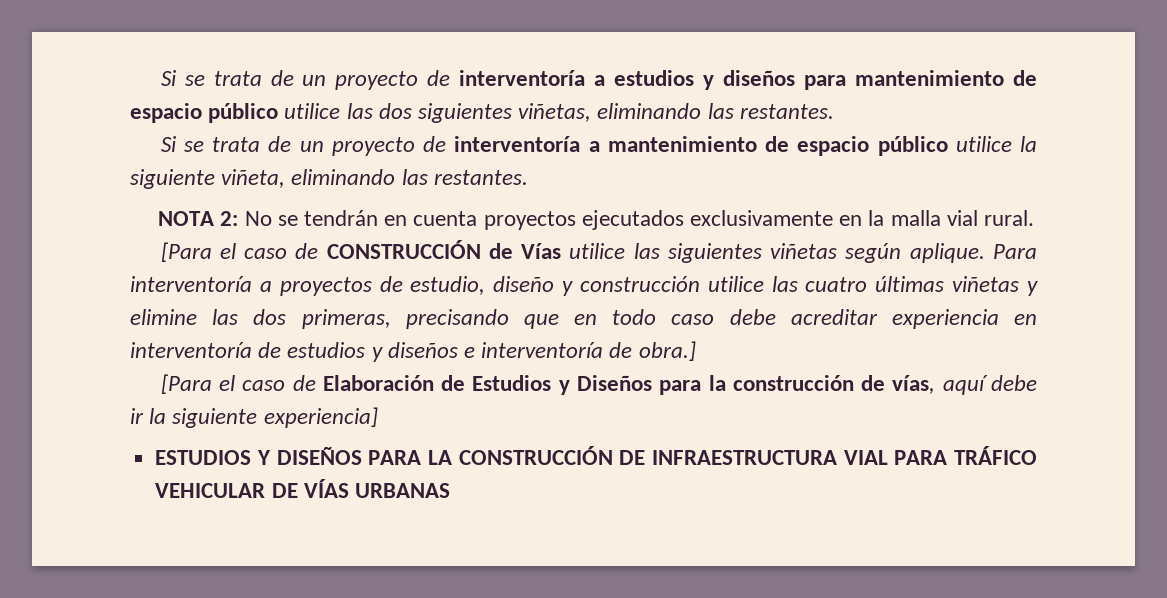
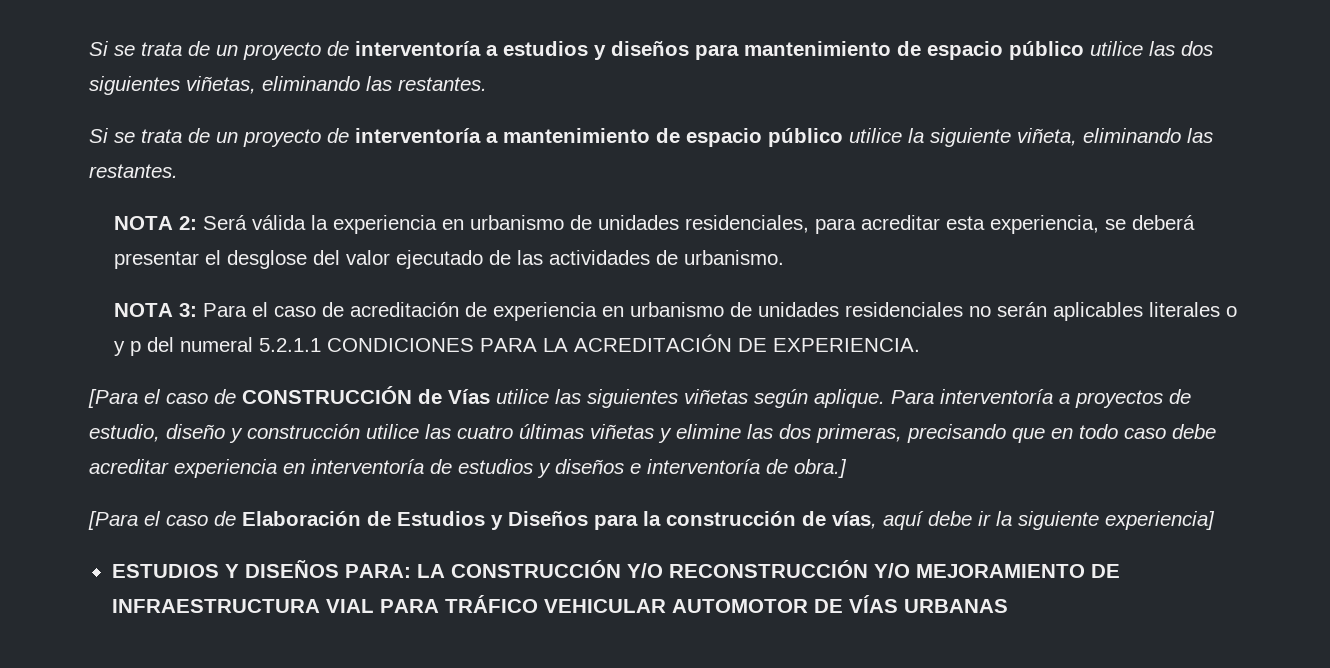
[244,210,1035,230] No se tendrán en cuenta proyectos ejecutados exclusivamente en la malla vial rural. -> [202,215,1195,234] [113,250,784,269] [113,302,1237,321] [113,334,920,356] Será válida la experiencia en urbanismo de unidades residenciales, para acreditar esta experiencia, se deberá presentar el desglose del valor ejecutado de las actividades de urbanismo. // NOTA 3: Para el caso de acreditación de experiencia en urbanismo de unidades residenciales no serán aplicables literales o y p del numeral 5.2.1.1 CONDICIONES PARA LA ACREDITACIÓN DE EXPERIENCIA.
[368,450,422,465] PARA -> [344,564,411,578] PARA:
(613, 455) none -> [626,560,1085,578] Y/O RECONSTRUCCIÓN Y/O MEJORAMIENTO
(266, 490) none -> [671,599,808,613] AUTOMOTOR

